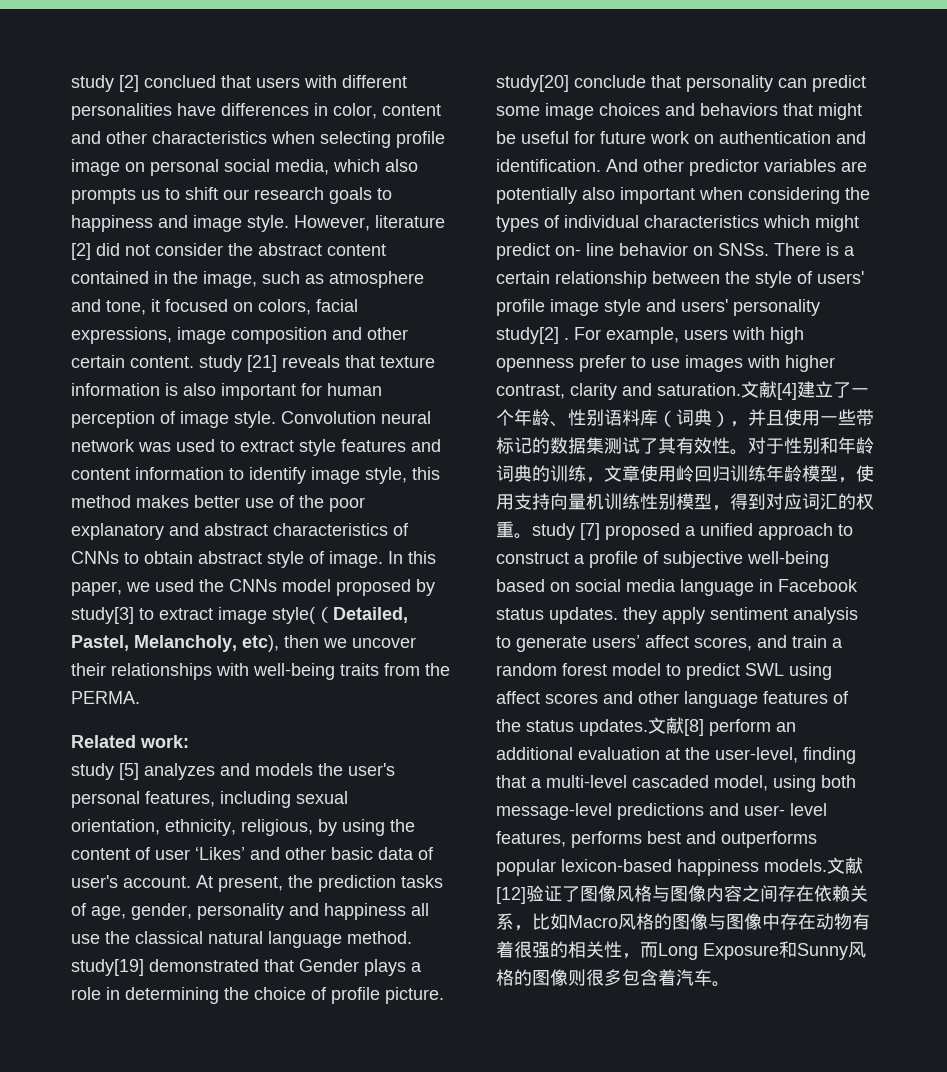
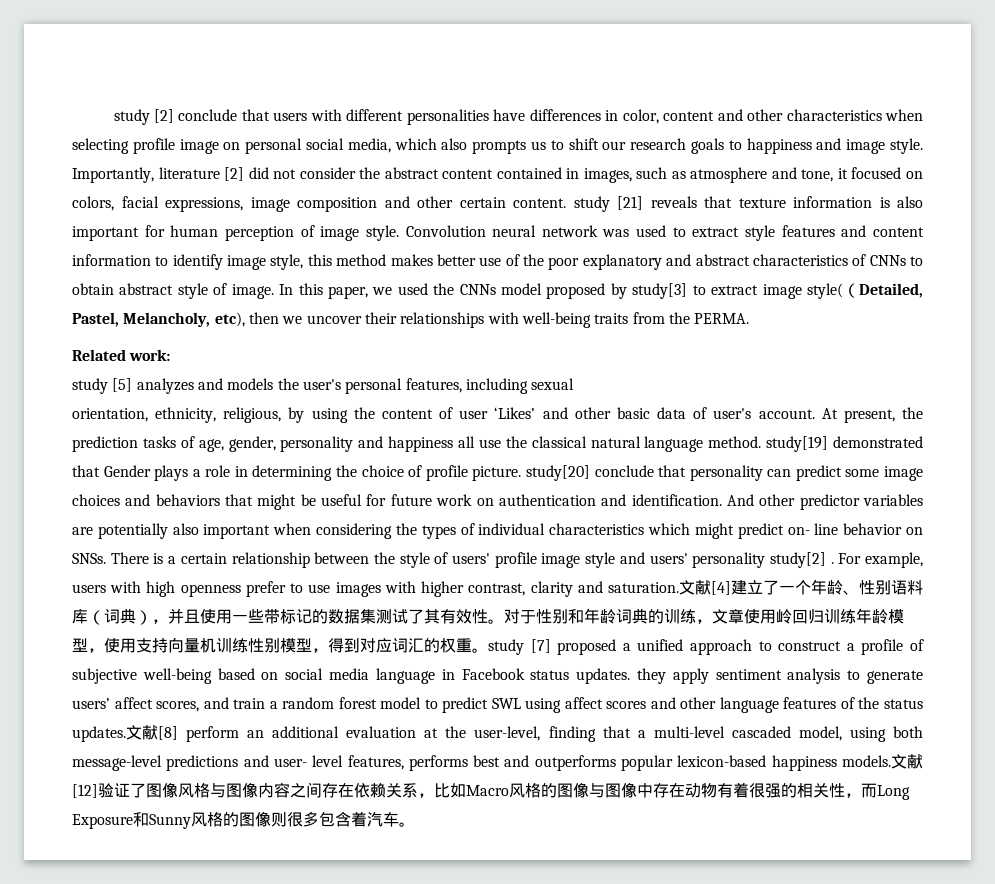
[144,75,216,88] conclued -> [178,109,238,121] conclude
[294,215,370,231] However, -> [72,167,154,183] Importantly,
[173,271,257,288] the image, -> [583,168,632,183] images,

